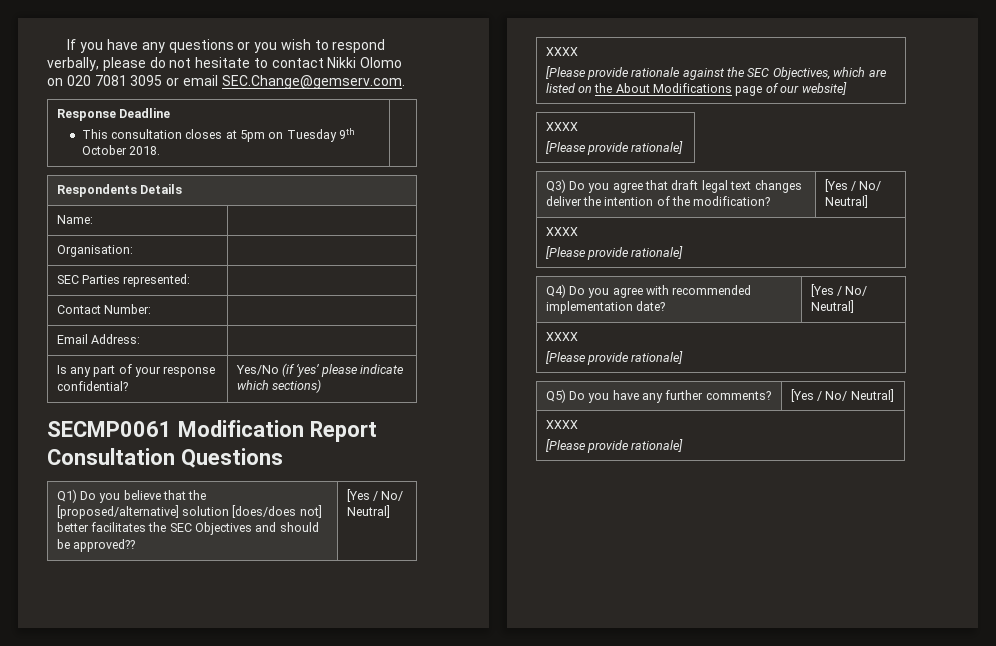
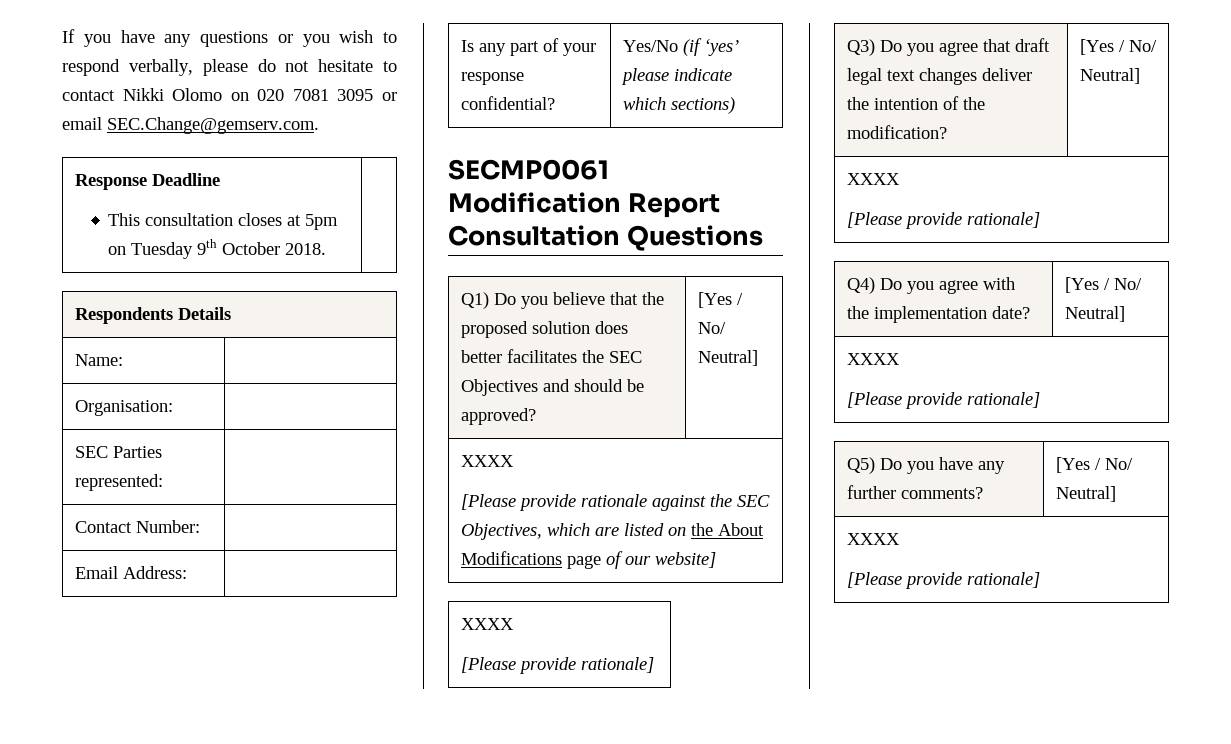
[56,505,322,519] [proposed/alternative] solution [does/does not] -> [460,321,628,338] proposed solution does
[72,539,135,552] approved?? -> [460,408,536,425] approved?
[672,285,752,295] recommended -> [846,306,869,319] the

